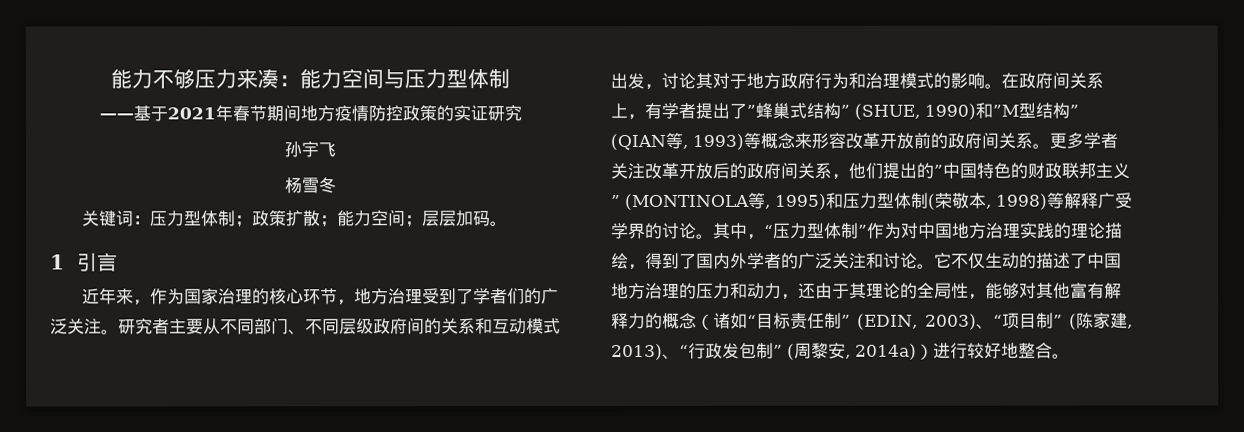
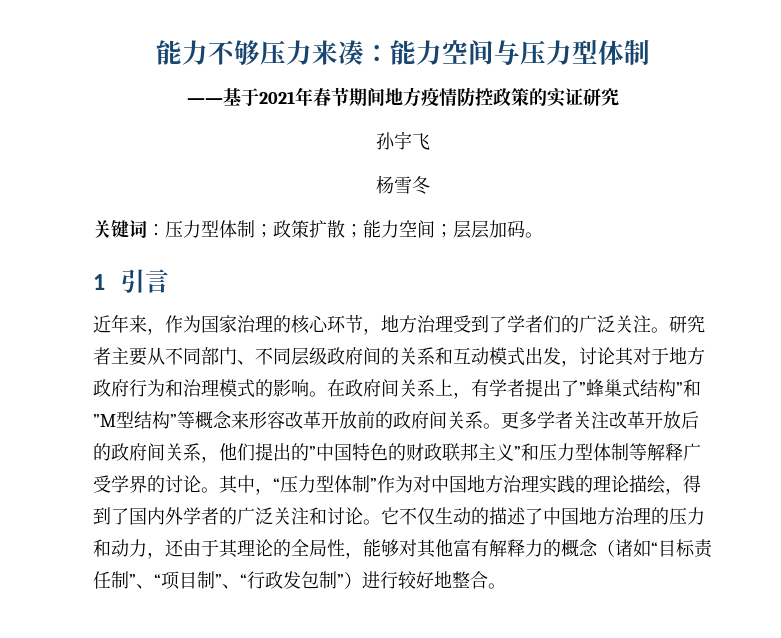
[854,103,976,120] (SHUE, 1990) -> (683, 388) none
[610,132,744,151] (QIAN等, 1993) -> (177, 420) none
[624,192,1047,210] (MONTINOLA等, 1995)和压力型体制(荣敬本, 1998) -> [521,443,629,461] 和压力型体制
[857,313,977,330] (EDIN, 2003) -> (136, 580) none
[1069,312,1133,330] [611,343,663,361] (陈家建, 2013) -> (222, 580) none
[787,342,917,360] (周黎安, 2014a) -> (344, 580) none

